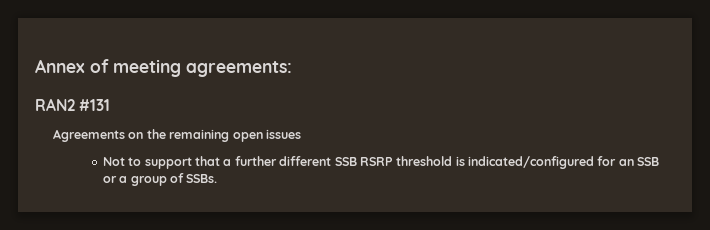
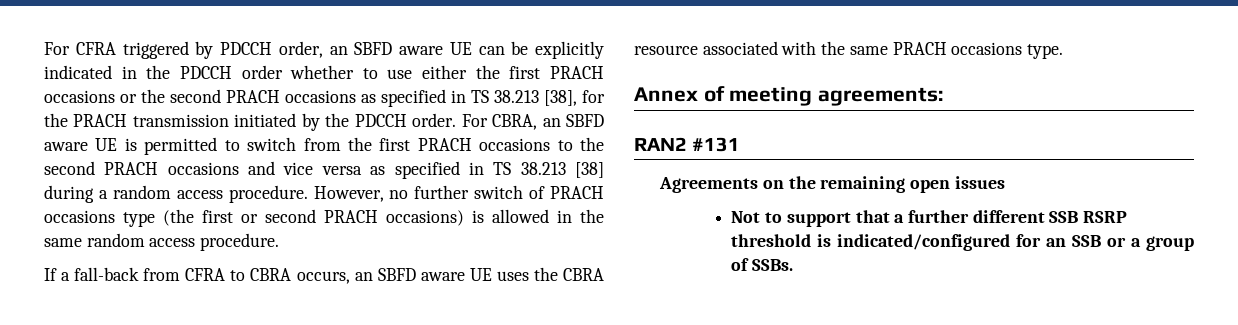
(35, 66) none -> [44,41,604,59] [44,65,604,79] [44,89,605,107] [44,113,604,131] [44,137,604,155] [44,161,605,179] [44,185,604,203] [44,209,604,227] [44,233,280,251] [44,267,604,284] [634,41,1064,59] For CFRA triggered by PDCCH order, an SBFD aware UE can be explicitly indicated in the PDCCH order whether to use either the first PRACH occasions or the second PRACH occasions as specified in TS 38.213 [38], for the PRACH transmission initiated by the PDCCH order. For CBRA, an SBFD aware UE is permitted to switch from the first PRACH occasions to the second PRACH occasions and vice versa as specified in TS 38.213 [38] during a random access procedure. However, no further switch of PRACH occasions type (the first or second PRACH occasions) is allowed in the same random access procedure. // If a fall-back from CFRA to CBRA occurs, an SBFD aware UE uses the CBRA resource associated with the same PRACH occasions type. //

